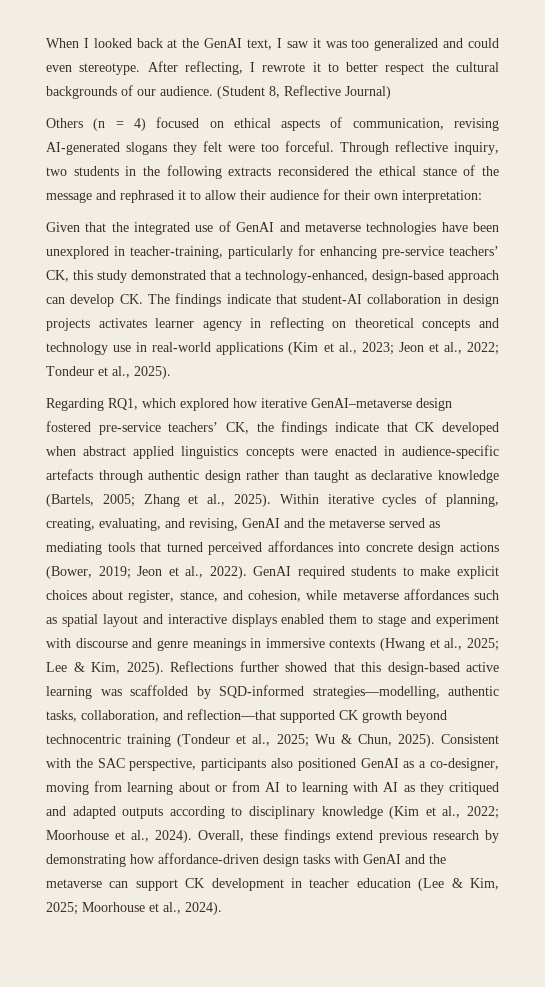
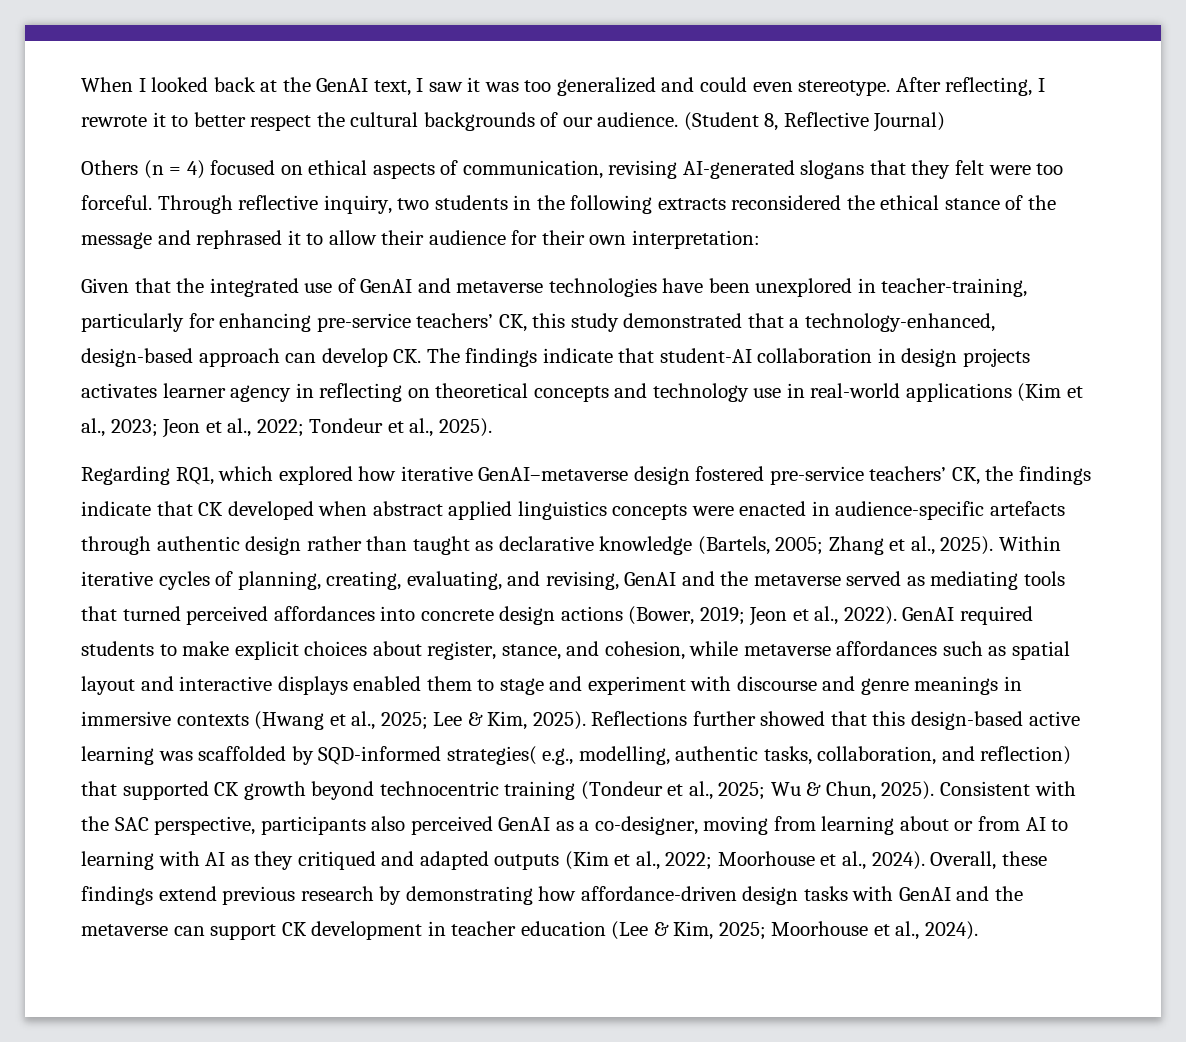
(167, 148) none -> [869,160,906,175] that
[312,686,440,699] strategies—modelling, -> [446,746,670,765] strategies( e.g., modelling,
[187,709,276,720] reflection—that -> [980,746,1072,765] [81,781,117,796] reflection) that
[297,758,356,771] positioned -> [410,816,493,835] perceived
[169,806,383,819] according to disciplinary knowledge -> (560, 862) none

